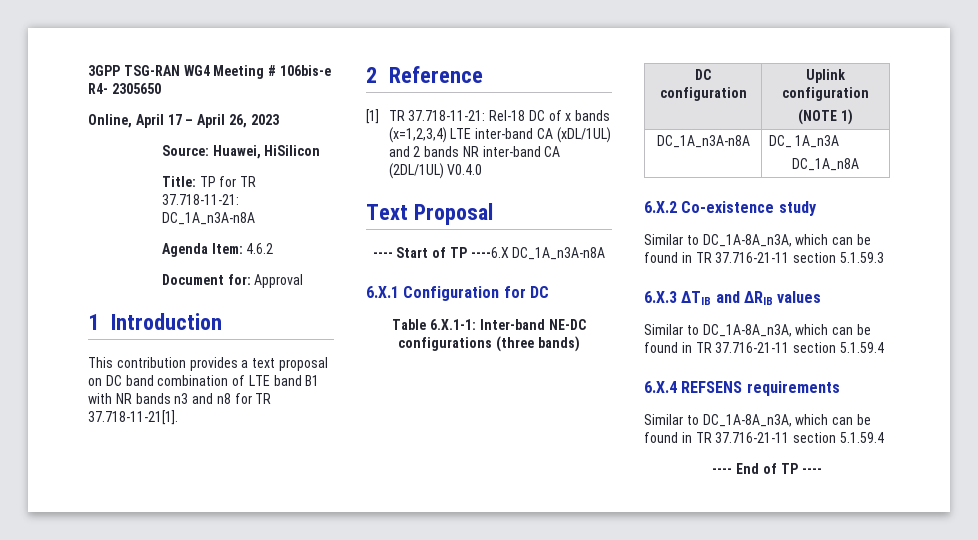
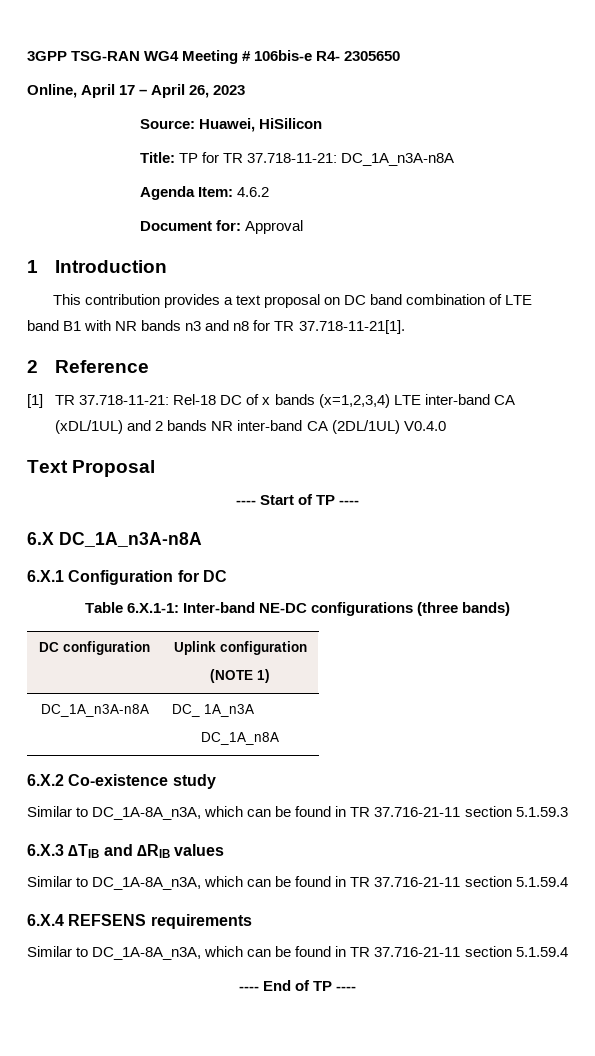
[470,247,509,258] ----6.X -> [339,500,360,505] [27,532,54,545] ---- // 6.X

